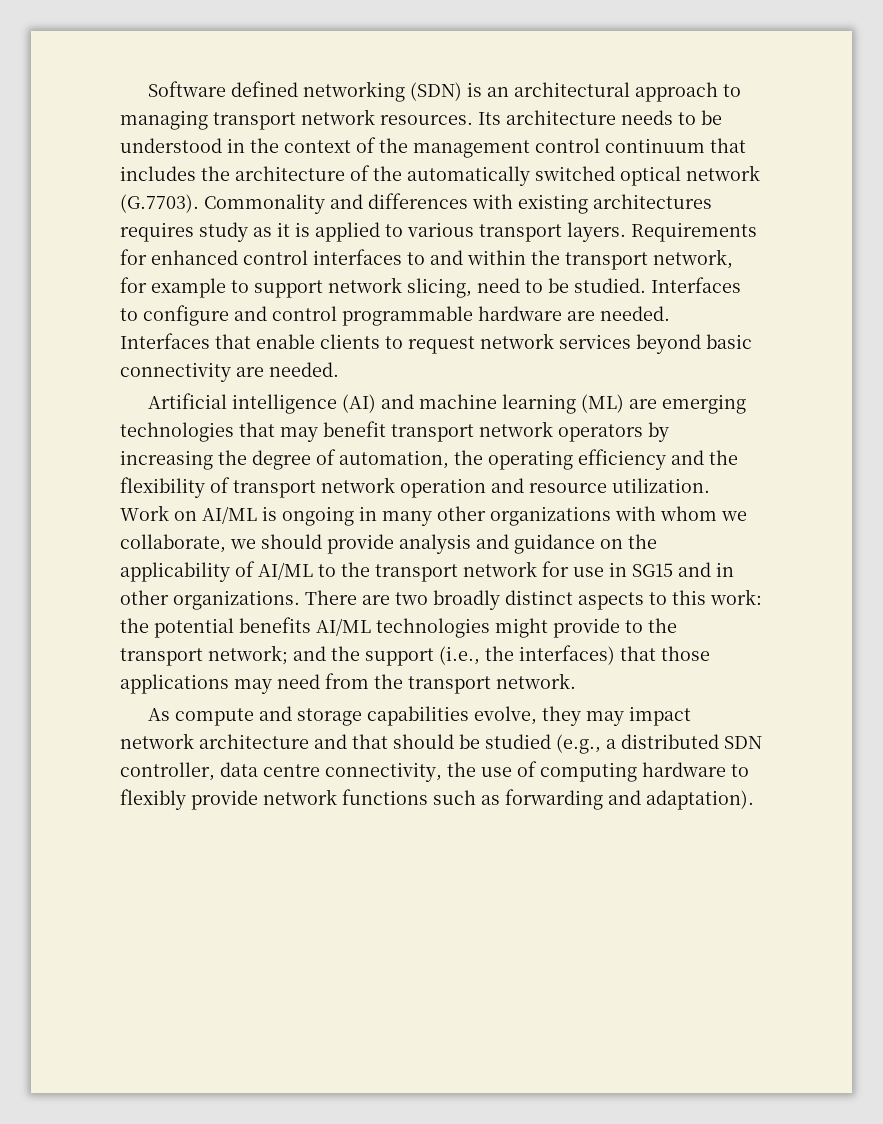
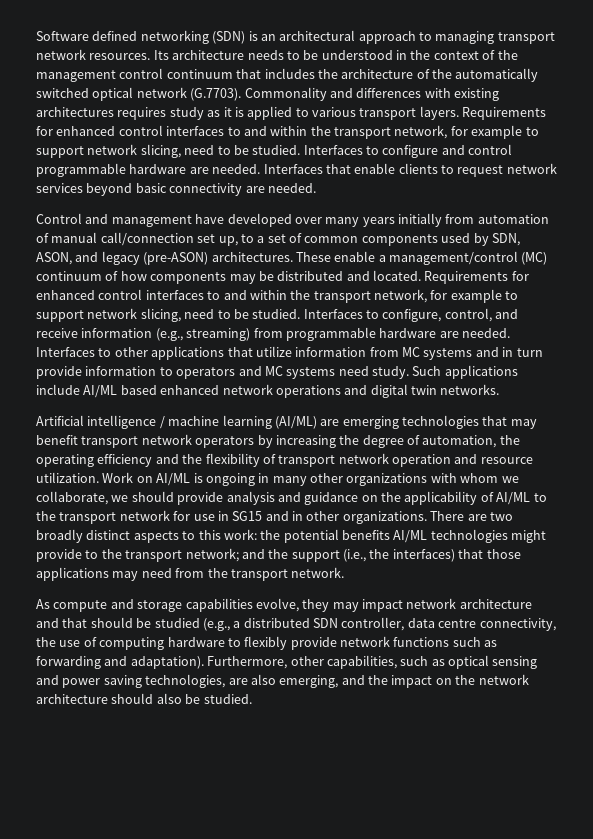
(339, 369) none -> [36,213,549,227] [36,232,520,246] [36,251,548,265] [36,270,529,284] [36,289,519,303] [36,308,519,322] [36,327,510,341] [36,346,543,360] [36,365,518,379] [36,384,500,398] // Control and management have developed over many years initially from automation of manual call/connection set up, to a set of common components used by SDN, ASON, and legacy (pre-ASON) architectures. These enable a management/control (MC) continuum of how components may be distributed and located. Requirements for enhanced control interfaces to and within the transport network, for example to support network slicing, need to be studied. Interfaces to configure, control, and receive information (e.g., streaming) from programmable hardware are needed. Interfaces to other applications that utilize information from MC systems and in turn provide information to operators and MC systems need study. Such applications include AI/ML based enhanced network operations and digital twin networks.
[342,394,415,413] (AI) and -> [159,416,165,429] /
[581,394,625,413] (ML) -> [274,416,317,429] (AI/ML)
(754, 800) none -> [207,655,538,669] [36,674,529,688] [36,693,252,704] Furthermore, other capabilities, such as optical sensing and power saving technologies, are also emerging, and the impact on the network architecture should also be studied.

